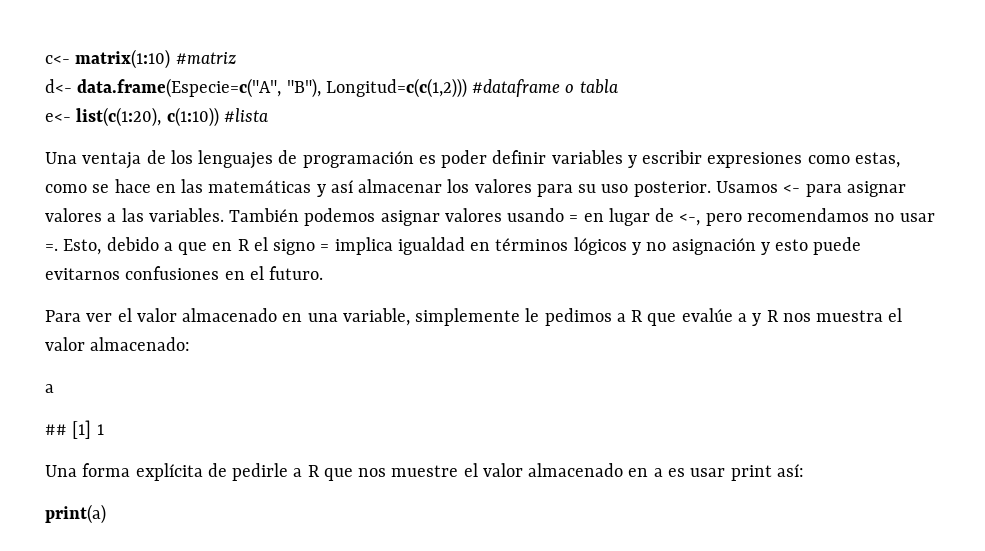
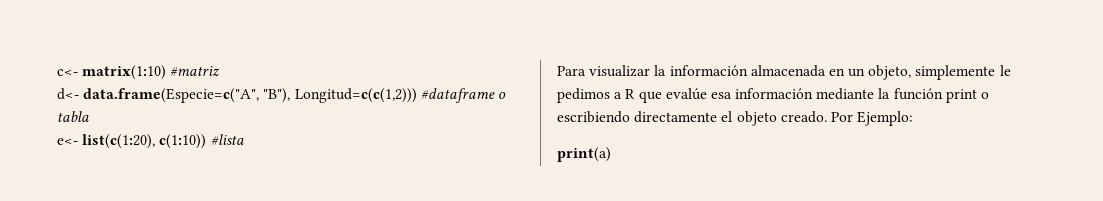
[45,150,900,169] [45,179,906,197] [45,208,935,226] [45,237,862,255] [45,266,324,280] [45,308,410,326] Una ventaja de los lenguajes de programación es poder definir variables y escribir expresiones como estas, como se hace en las matemáticas y así almacenar los valores para su uso posterior. Usamos <- para asignar valores a las variables. También podemos asignar valores usando = en lugar de <-, pero recomendamos no usar =. Esto, debido a que en R el signo = implica igualdad en términos lógicos y no asignación y esto puede evitarnos confusiones en el futuro. // Para ver el valor almacenado en una variable, -> [557,65,912,80] Para visualizar la información almacenada en un objeto,
[737,308,903,326] [45,337,191,351] [45,384,54,393] [45,420,104,439] [45,463,804,481] a y R nos muestra el valor almacenado: // a // ## [1] 1 // Una forma explícita de pedirle a R que nos muestre el valor almacenado en a es usar print así: -> [710,88,990,103] [557,111,914,126] esa información mediante la función print o escribiendo directamente el objeto creado. Por Ejemplo:

